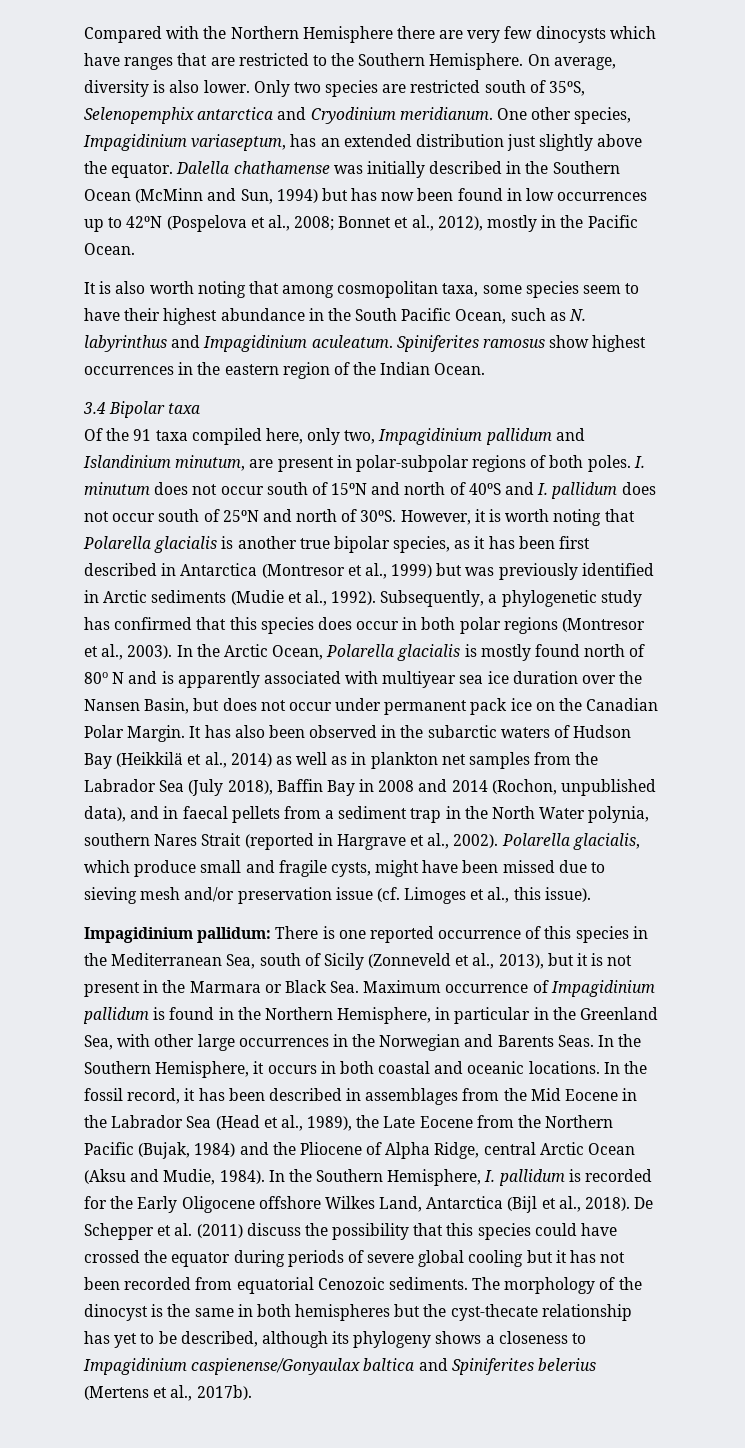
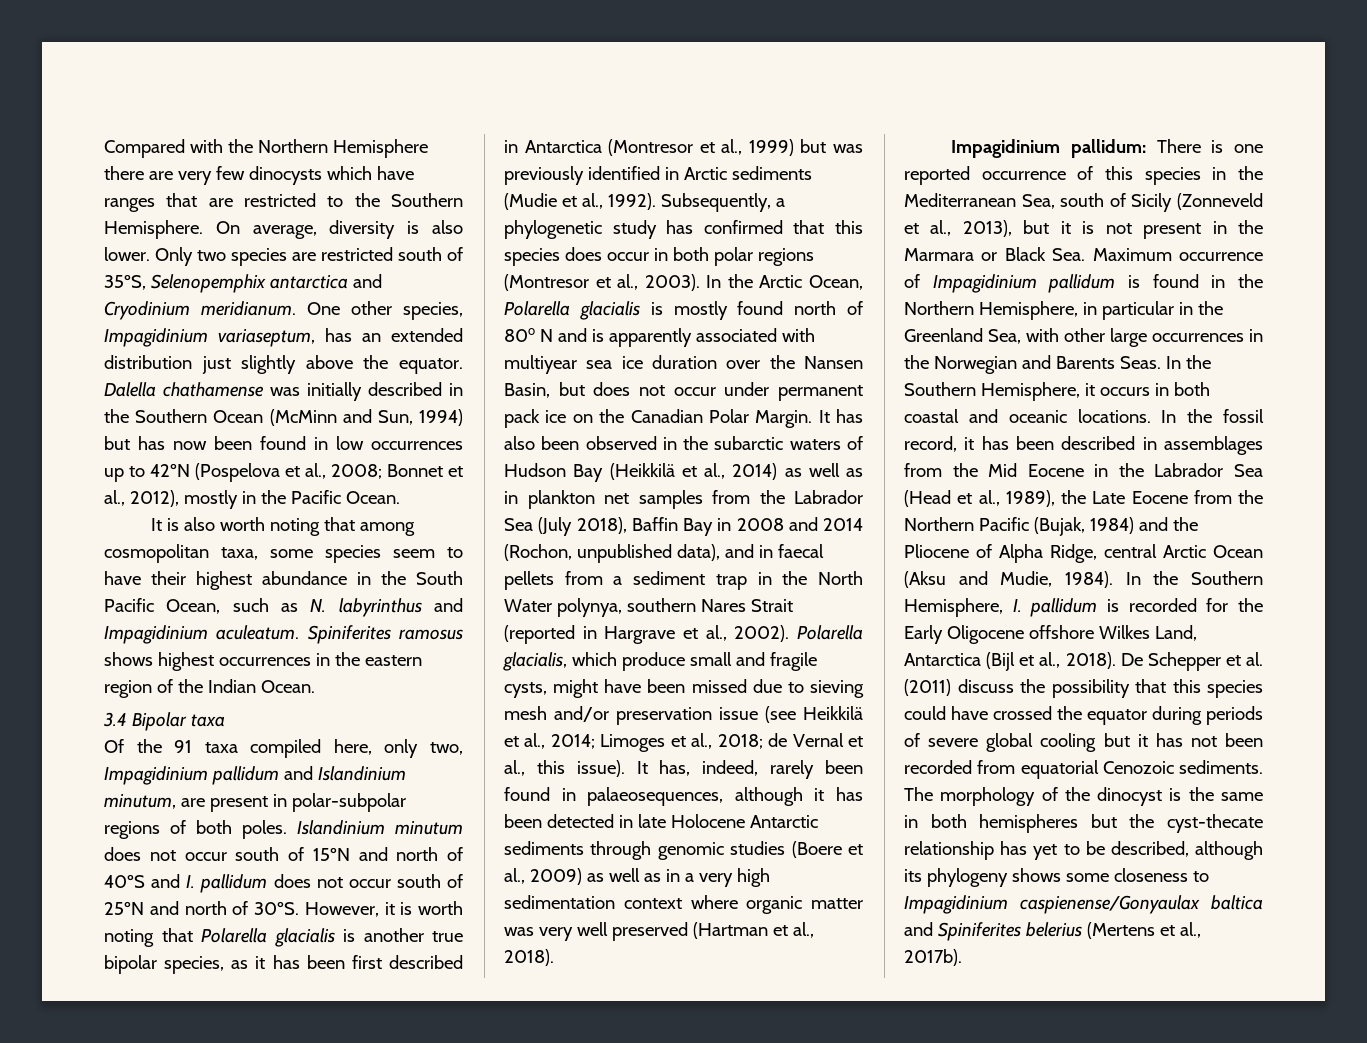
[549,335,590,348] show -> [104,652,153,666] shows
[633,456,645,468] I. -> [297,820,385,835] Islandinium
[588,806,650,823] polynia, -> [556,598,622,617] polynya,
[376,887,591,904] (cf. Limoges et al., this issue). -> [764,706,863,723] [504,733,863,752] [504,760,863,779] [504,787,863,806] [504,814,818,828] [504,841,863,860] [504,868,770,887] [504,895,863,914] [504,922,814,941] [504,949,554,966] (see Heikkilä et al., 2014; Limoges et al., 2018; de Vernal et al., this issue). It has, indeed, rarely been found in palaeosequences, although it has been detected in late Holocene Antarctic sediments through genomic studies (Boere et al., 2009) as well as in a very high sedimentation context where organic matter was very well preserved (Hartman et al., 2018).
[485,1335,495,1344] a -> [1065,873,1109,882] some

